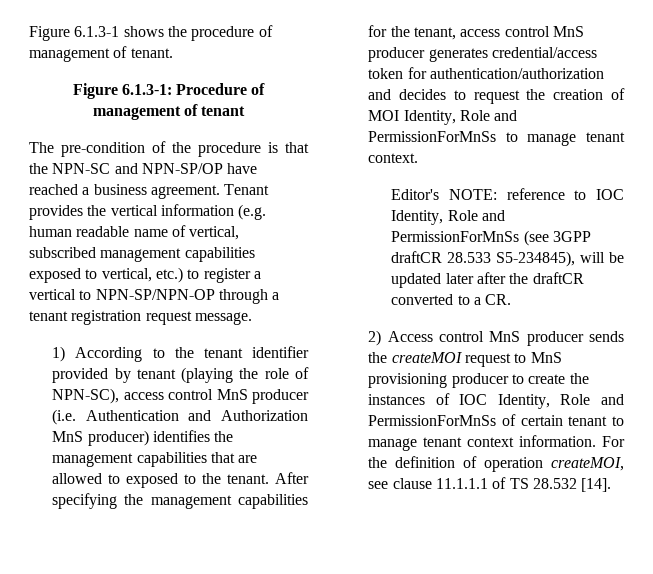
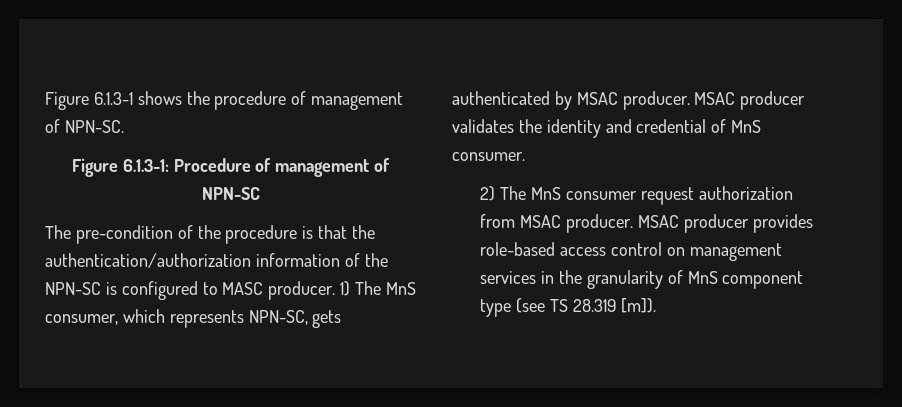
[130,48,173,58] tenant. -> [64,120,124,133] NPN-SC.
[201,106,246,116] tenant -> [201,187,260,200] NPN-SC
[52,163,258,174] [29,184,270,199] [29,204,267,220] [29,225,240,240] [29,247,255,262] [29,267,261,283] [29,289,280,304] [29,310,252,325] [52,346,310,362] [52,367,309,383] [52,388,309,404] [52,409,309,425] [52,430,234,446] [52,452,258,467] [52,472,309,488] [52,493,308,509] [368,25,584,40] [368,47,597,62] [368,67,604,79] [368,88,625,104] [368,110,518,125] [368,131,625,146] [368,153,419,163] [391,188,624,200] [391,210,506,225] [391,230,592,246] [391,251,624,267] [391,272,584,288] [391,294,512,305] [368,330,624,346] [368,352,562,367] [368,373,589,388] [368,393,624,409] [368,414,624,426] [368,435,625,451] [368,456,624,472] [368,477,612,492] NPN-SC and NPN-SP/OP have reached a business agreement. Tenant provides the vertical information (e.g. human readable name of vertical, subscribed management capabilities exposed to vertical, etc.) to register a vertical to NPN-SP/NPN-OP through a tenant registration request message. // 1) According to the tenant identifier provided by tenant (playing the role of NPN-SC), access control MnS producer (i.e. Authentication and Authorization MnS producer) identifies the management capabilities that are allowed to exposed to the tenant. After specifying the management capabilities for the tenant, access control MnS producer generates credential/access token for authentication/authorization and decides to request the creation of MOI Identity, Role and PermissionForMnSs to manage tenant context. // Editor's NOTE: reference to IOC Identity, Role and PermissionForMnSs (see 3GPP draftCR 28.533 S5-234845), will be updated later after the draftCR converted to a CR. // 2) Access control MnS producer sends the createMOI request to MnS provisioning producer to create the instances of IOC Identity, Role and PermissionForMnSs of certain tenant to manage tenant context information. For the definition of operation createMOI, see clause 11.1.1.1 of TS 28.532 [14]. -> [45,253,388,268] [45,281,416,300] [45,309,342,328] [452,91,806,110] [452,119,762,138] [452,152,525,161] [480,186,793,205] [480,214,813,233] [480,242,782,261] [480,270,804,289] [480,298,656,317] authentication/authorization information of the NPN-SC is configured to MASC producer. 1) The MnS consumer, which represents NPN-SC, gets authenticated by MSAC producer. MSAC producer validates the identity and credential of MnS consumer. // 2) The MnS consumer request authorization from MSAC producer. MSAC producer provides role-based access control on management services in the granularity of MnS component type (see TS 28.319 [m]).

